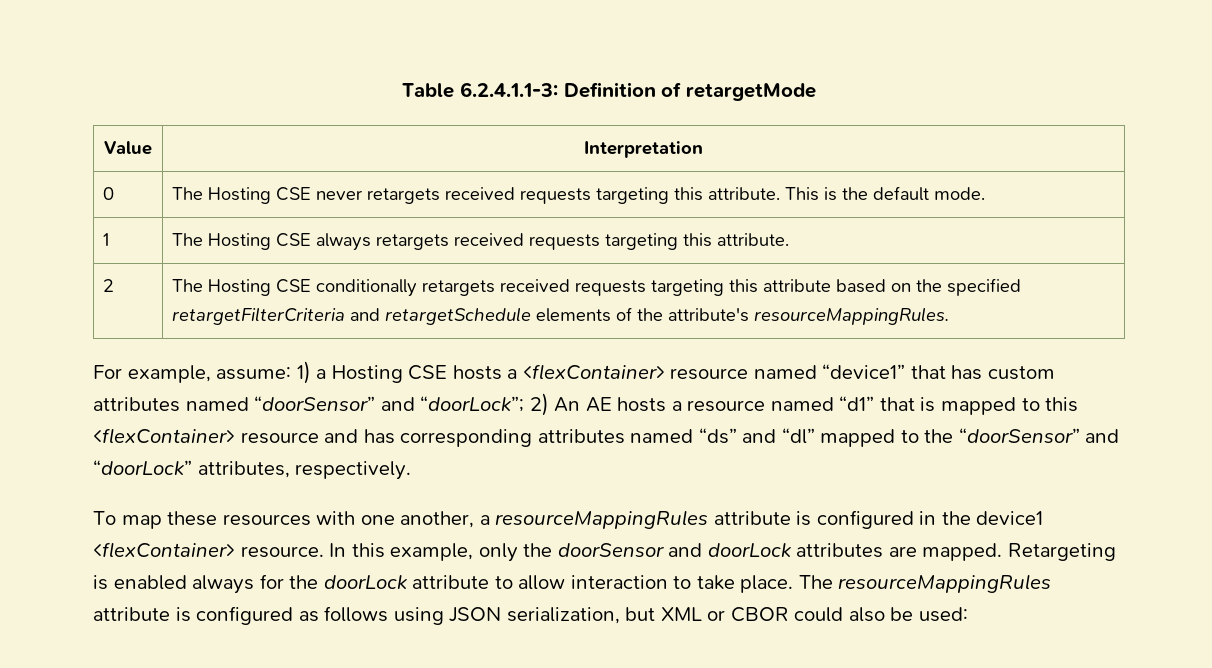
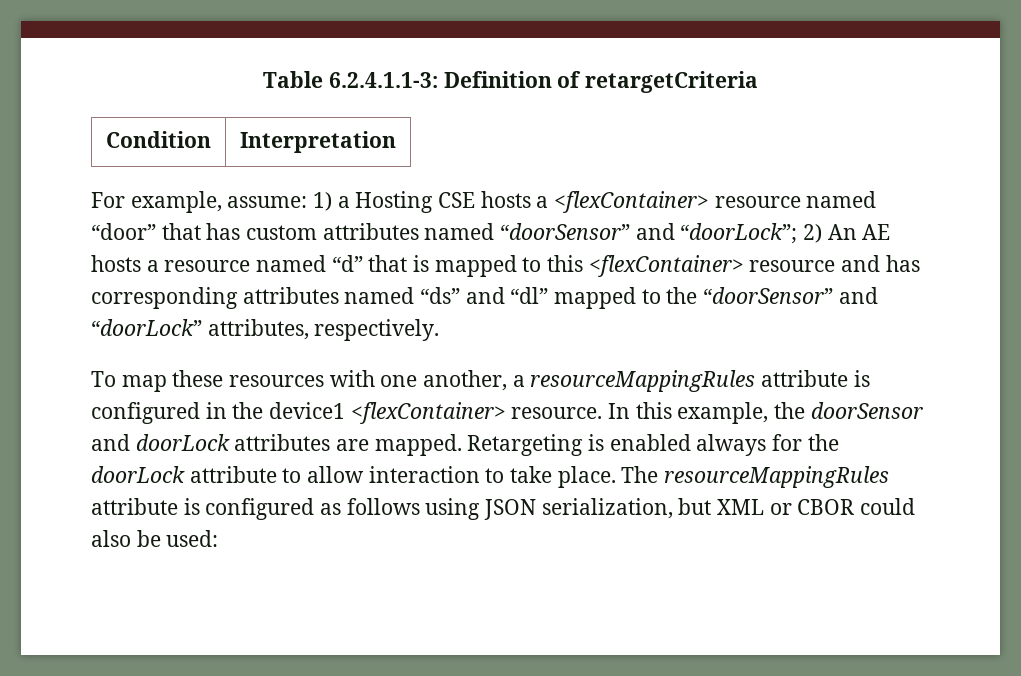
[685,83,816,101] [104,141,152,155] retargetMode // Value -> [584,71,758,93] [106,131,211,148] retargetCriteria // Condition
[103,187,115,200] [172,186,986,204] [103,233,110,246] [172,233,790,251] [103,279,115,292] [172,278,1022,297] [172,307,950,325] // 0 | The Hosting CSE never retargets received requests targeting this attribute. This is the default mode. // 1 | The Hosting CSE always retargets received requests targeting this attribute. // 2 | The Hosting CSE conditionally retargets received requests targeting this attribute based on the specified retargetFilterCriteria and retargetSchedule elements of the attribute's resourceMappingRules. -> (396, 142) none
[822,364,906,379] “device1” -> [91,223,156,240] “door”
[839,396,875,411] “d1” -> [331,255,363,272] “d”
[478,543,518,562] only -> (769, 413) none

